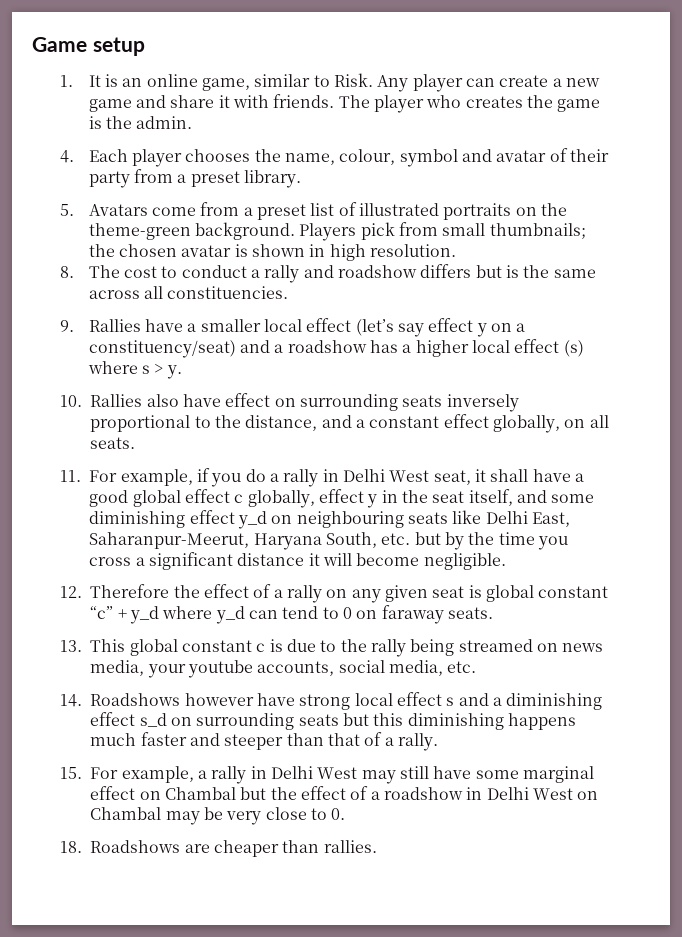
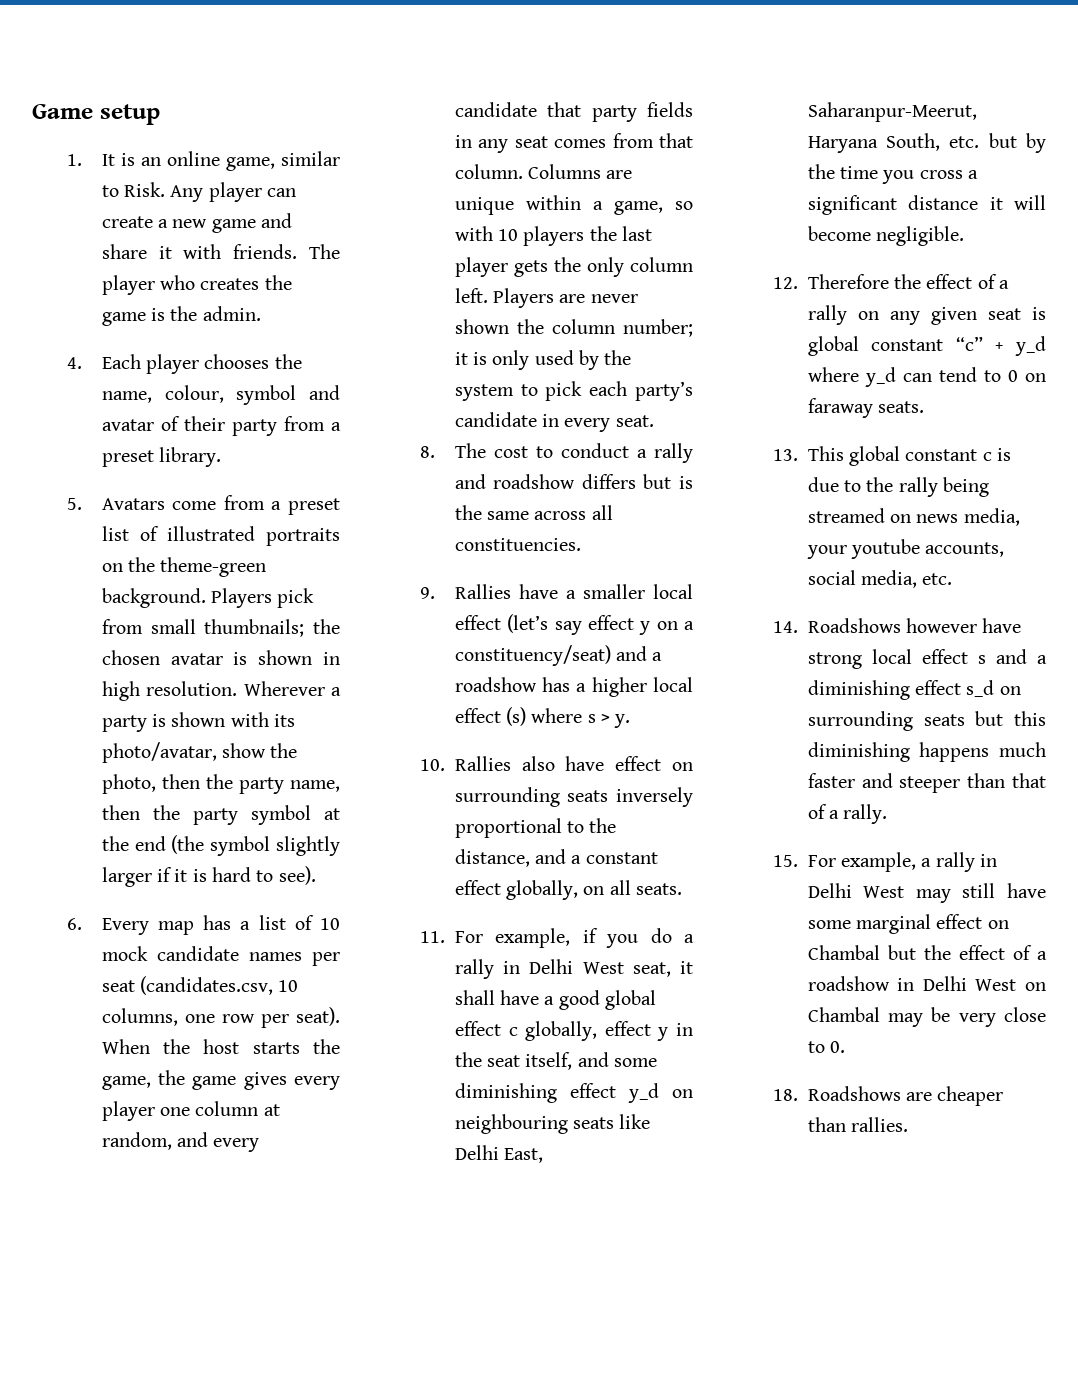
(456, 250) none -> [243,681,341,696] [101,712,295,732] [101,742,298,763] [101,774,341,794] [101,805,341,825] [101,835,341,856] [101,866,316,887] [66,915,340,935] [101,946,340,966] [101,976,299,995] [101,1007,341,1028] [101,1039,341,1054] [101,1070,341,1090] [101,1101,280,1121] [101,1132,260,1152] [454,102,693,122] [454,133,693,153] [454,164,633,179] [454,195,693,215] [454,226,652,246] [454,257,693,277] [454,288,638,308] [454,319,693,337] [454,350,632,370] [454,381,693,401] [454,412,654,432] Wherever a party is shown with its photo/avatar, show the photo, then the party name, then the party symbol at the end (the symbol slightly larger if it is hard to see). // 6. Every map has a list of 10 mock candidate names per seat (candidates.csv, 10 columns, one row per seat). When the host starts the game, the game gives every player one column at random, and every candidate that party fields in any seat comes from that column. Columns are unique within a game, so with 10 players the last player gets the only column left. Players are never shown the column number; it is only used by the system to pick each party’s candidate in every seat.

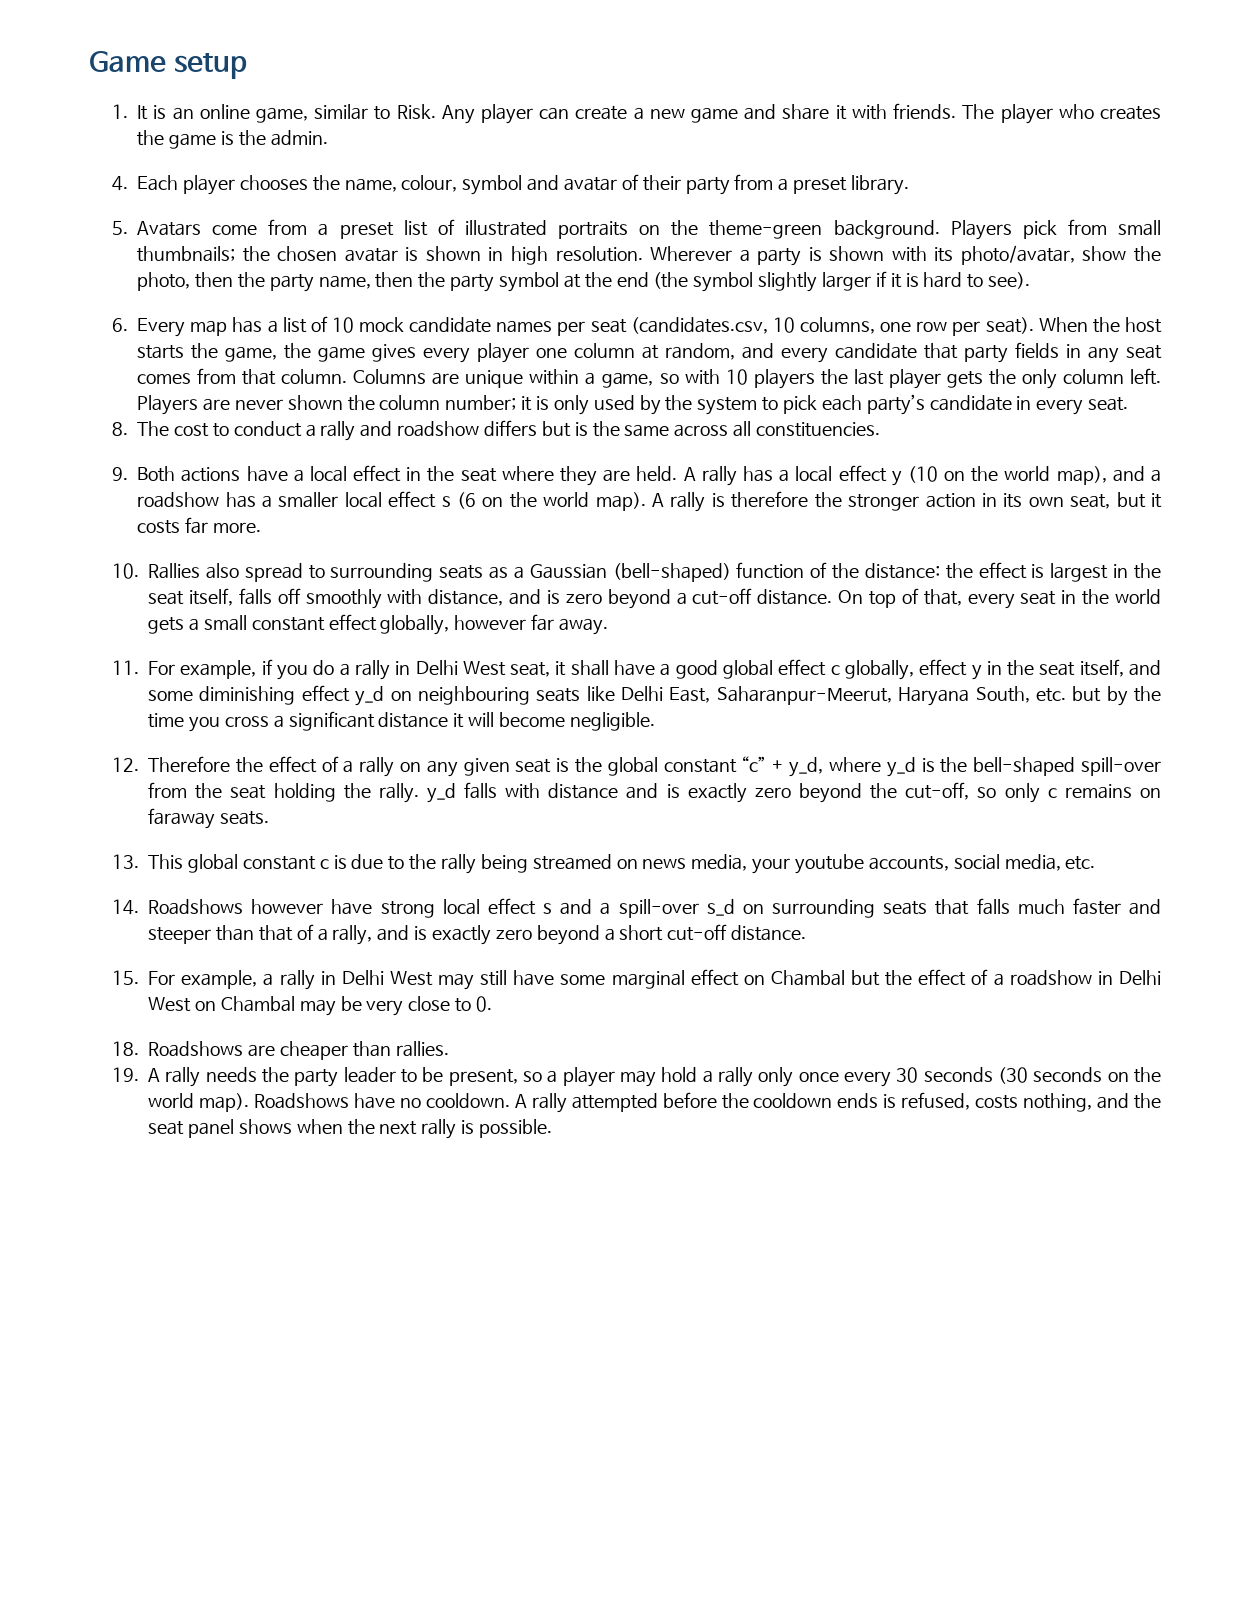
[454,584,693,599] [454,614,694,635] [454,645,611,666] Rallies have a smaller local effect (let’s say effect y on a constituency/seat) -> [137,465,1107,486] Both actions have a local effect in the seat where they are held. A rally has a local effect y (10 on the world map),
[591,677,693,697] [454,707,631,728] [419,756,693,771] [454,787,693,807] [454,818,617,838] [454,849,658,867] [454,880,682,900] higher local effect (s) where s > y. // 10. Rallies also have effect on surrounding seats inversely proportional to the distance, and a constant effect globally, on all seats. -> [278,491,1162,512] [137,517,261,534] [112,562,1162,582] [148,588,1161,609] [148,614,608,635] smaller local effect s (6 on the world map). A rally is therefore the stronger action in its own seat, but it costs far more. // 10. Rallies also spread to surrounding seats as a Gaussian (bell-shaped) function of the distance: the effect is largest in the seat itself, falls off smoothly with distance, and is zero beyond a cut-off distance. On top of that, every seat in the world gets a small constant effect globally, however far away.
(1046, 313) none -> [575,757,603,773] the
[1015,336,1046,356] y_d -> [789,757,824,777] y_d,
[902,367,1018,382] can tend to 0 -> [921,757,1162,776] [148,782,1132,803] is the bell-shaped spill-over from the seat holding the rally. y_d falls with distance and is exactly zero beyond the cut-off, so only c remains
[807,680,962,700] diminishing effect -> [618,899,699,918] spill-over
[975,711,1046,726] [807,742,990,762] but this diminishing happens -> [935,898,1010,915] that falls
[843,804,888,824] rally. -> [332,924,807,945] rally, and is exactly zero beyond a short cut-off distance.
(909, 1124) none -> [112,1067,1161,1087] [148,1092,1161,1113] [148,1119,552,1139] // 19. A rally needs the party leader to be present, so a player may hold a rally only once every 30 seconds (30 seconds on the world map). Roadshows have no cooldown. A rally attempted before the cooldown ends is refused, costs nothing, and the seat panel shows when the next rally is possible.

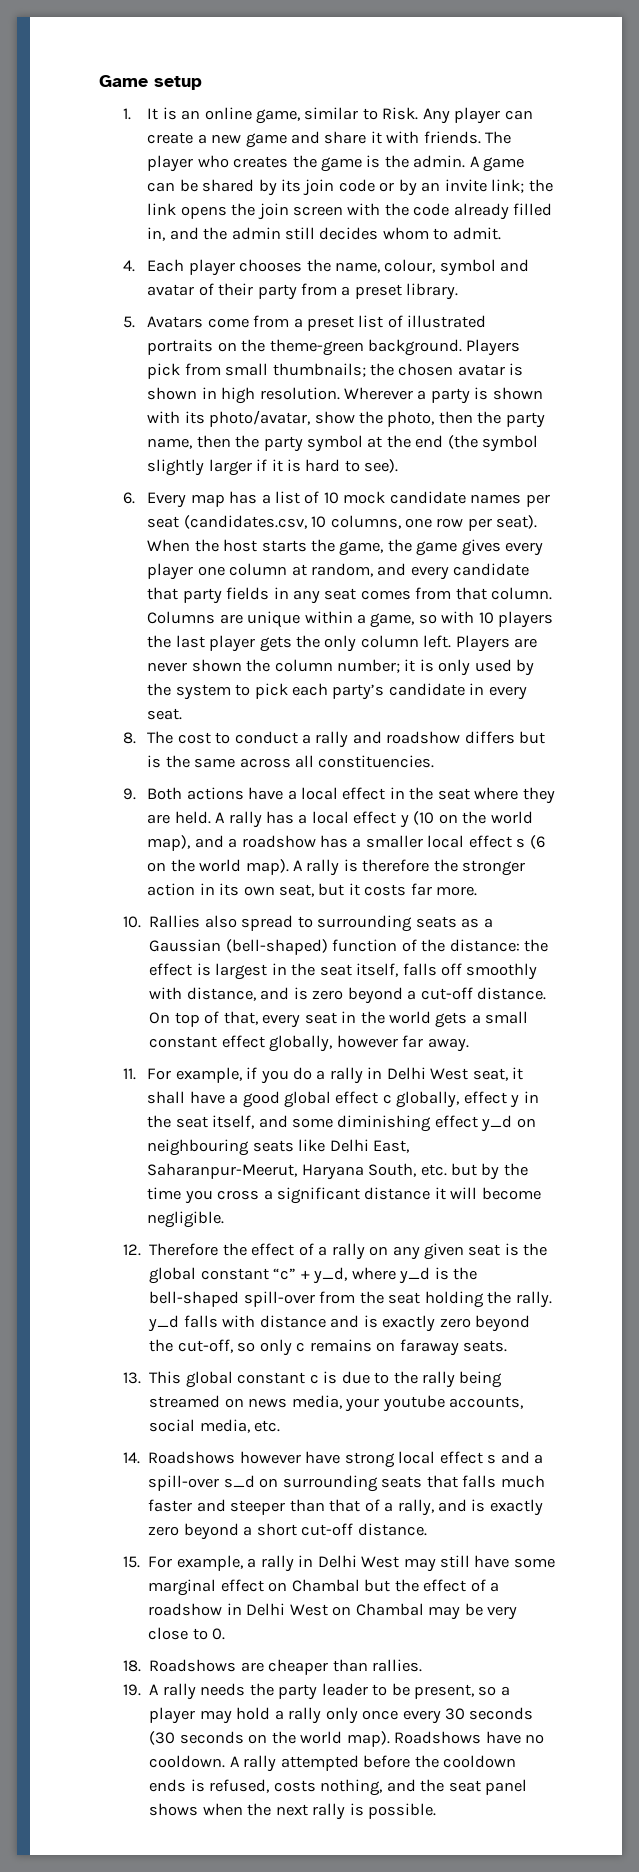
(328, 138) none -> [469,156,525,172] [147,179,553,196] [147,203,553,220] [147,227,501,241] A game can be shared by its join code or by an invite link; the link opens the join screen with the code already filled in, and the admin still decides whom to admit.

